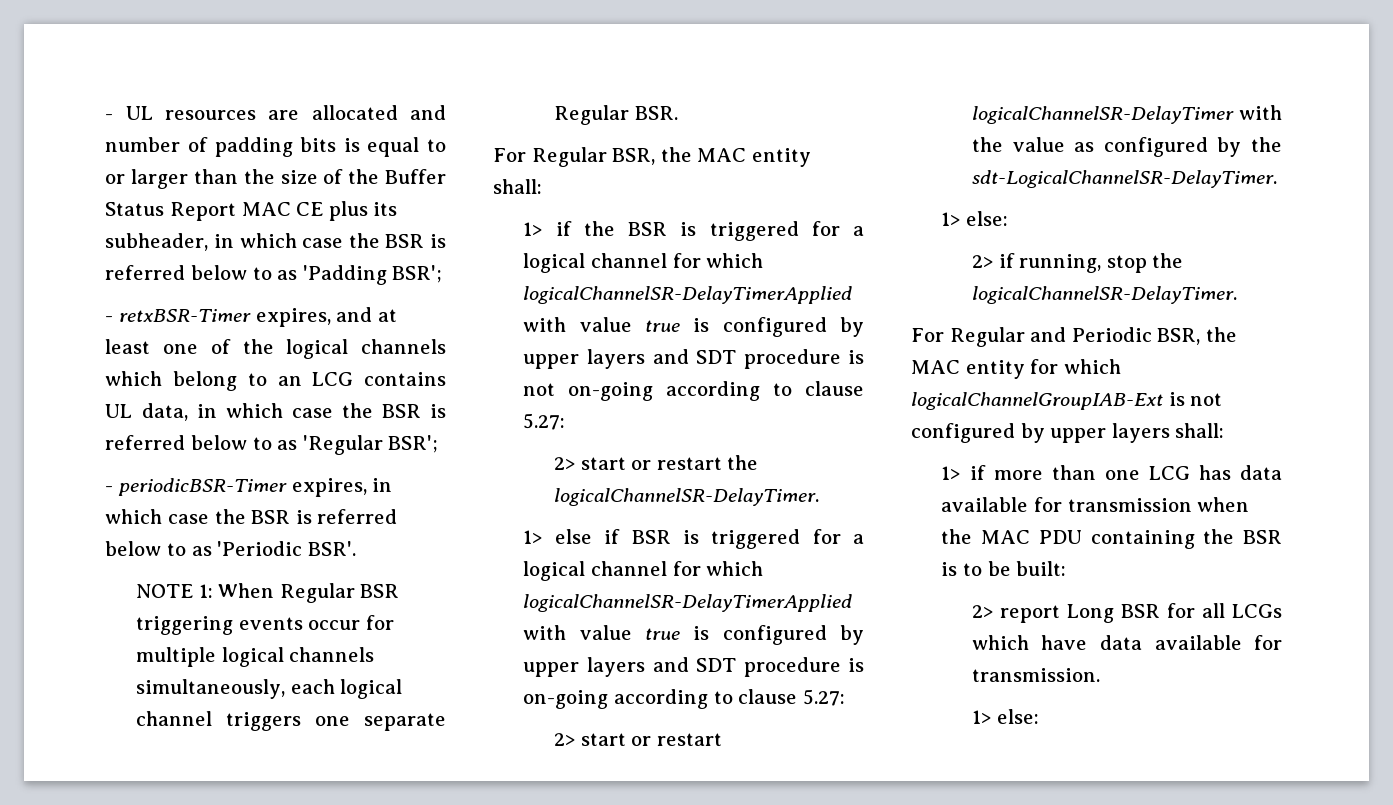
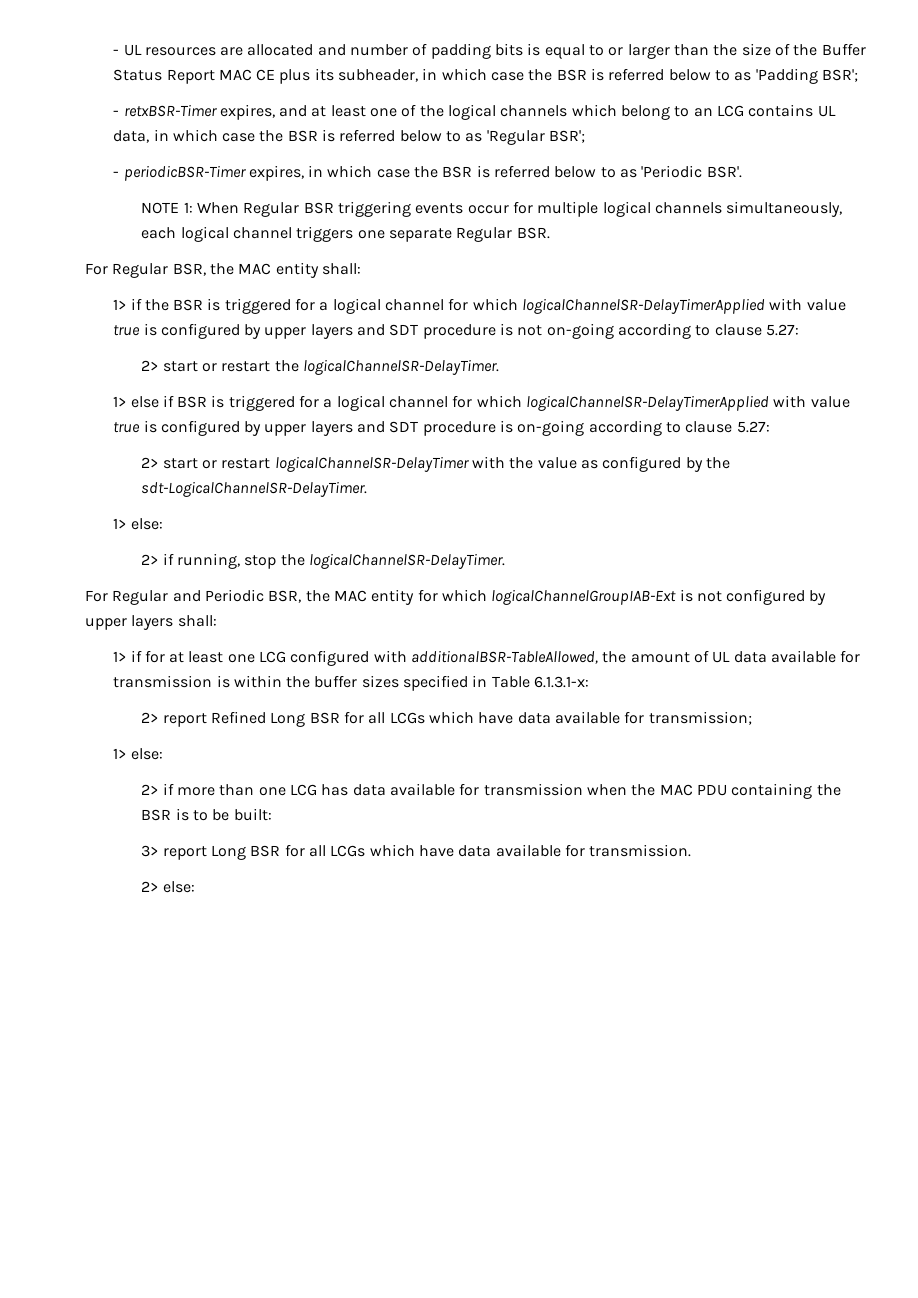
(986, 472) none -> [144,650,861,666] [113,675,590,691] [141,711,752,727] [113,748,163,760] [141,783,174,795] for at least one LCG configured with additionalBSR-TableAllowed, the amount of UL data available for transmission is within the buffer sizes specified in Table 6.1.3.1-x: // 2> report Refined Long BSR for all LCGs which have data available for transmission; // 1> else: // 2> if
[971,605,993,618] 2> -> [141,845,159,857] 3>
[971,710,991,724] 1> -> [141,881,159,892] 2>

